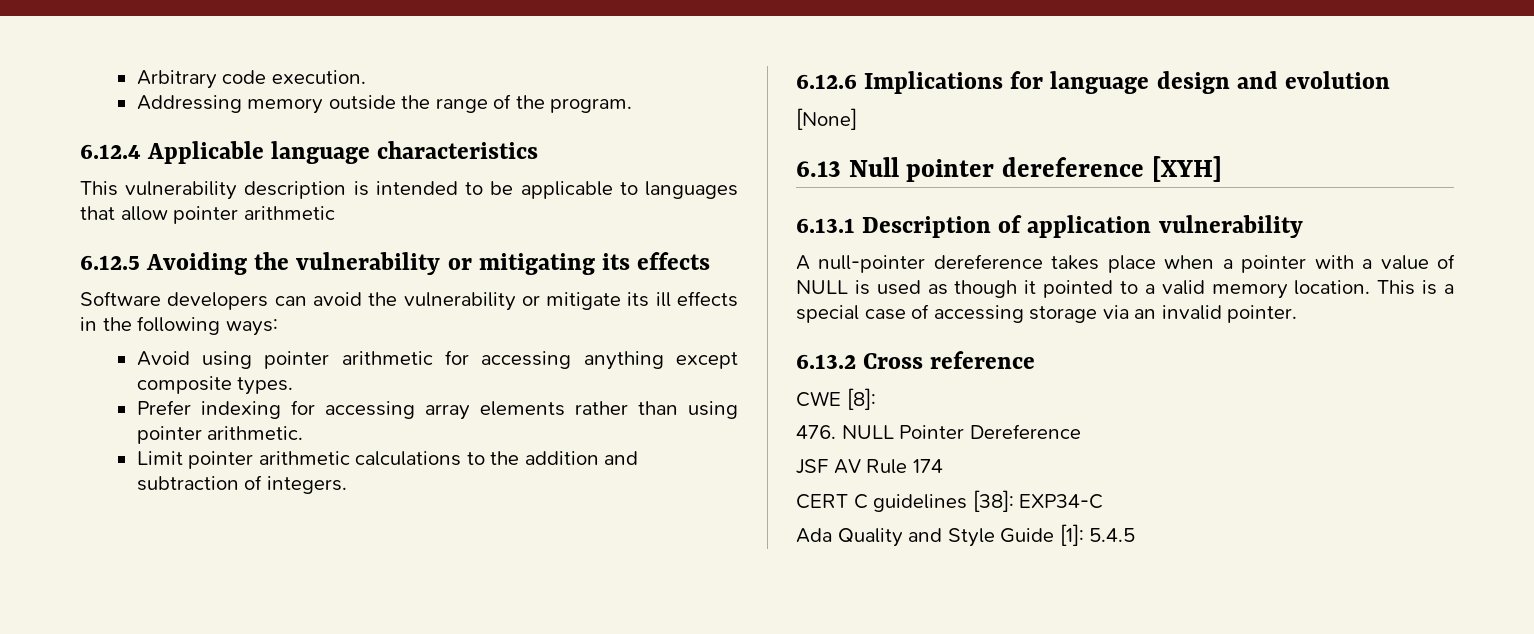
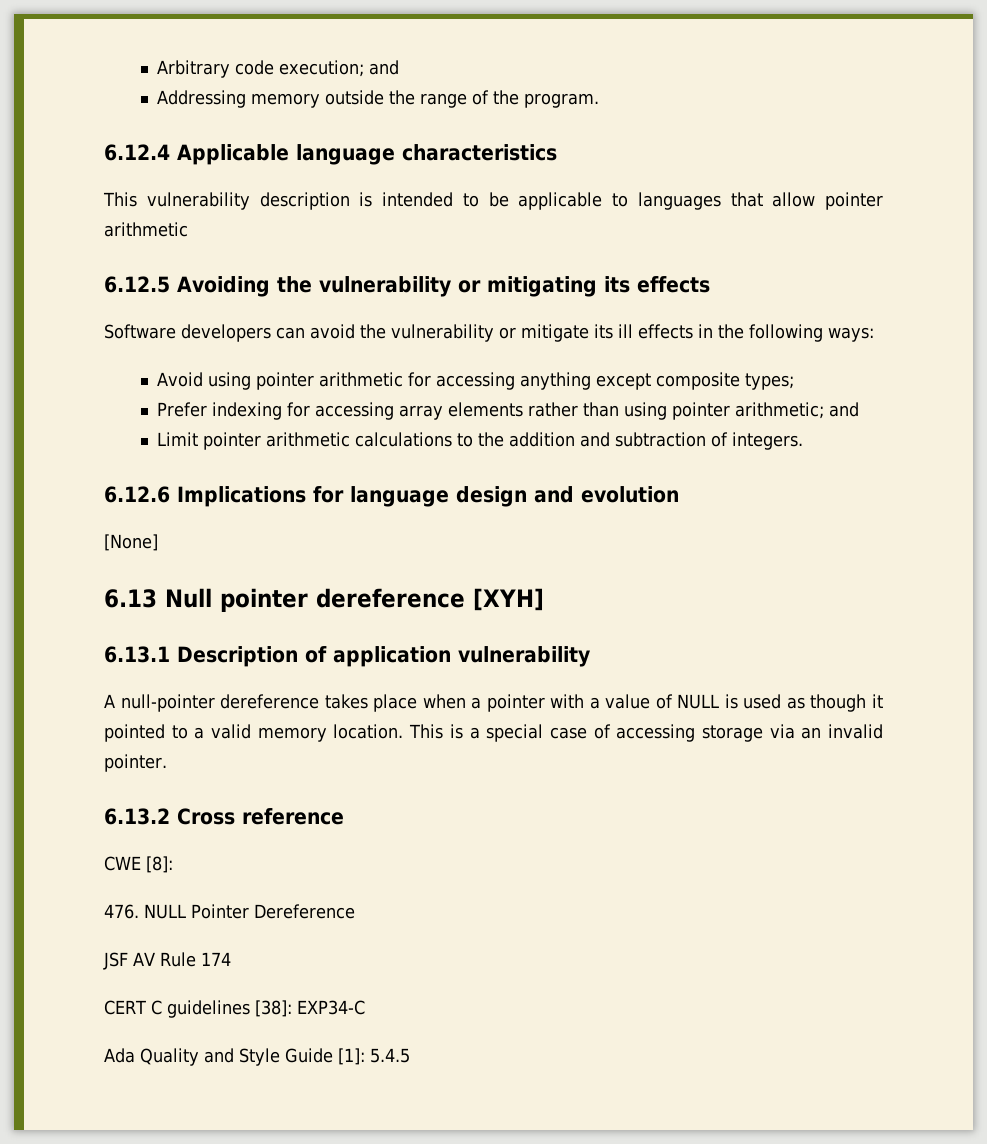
[271,70,366,84] execution. -> [278,60,399,77] execution; and
[237,377,294,395] types. -> [744,373,794,390] types;
[207,426,304,440] arithmetic. -> [734,402,859,419] arithmetic; and

